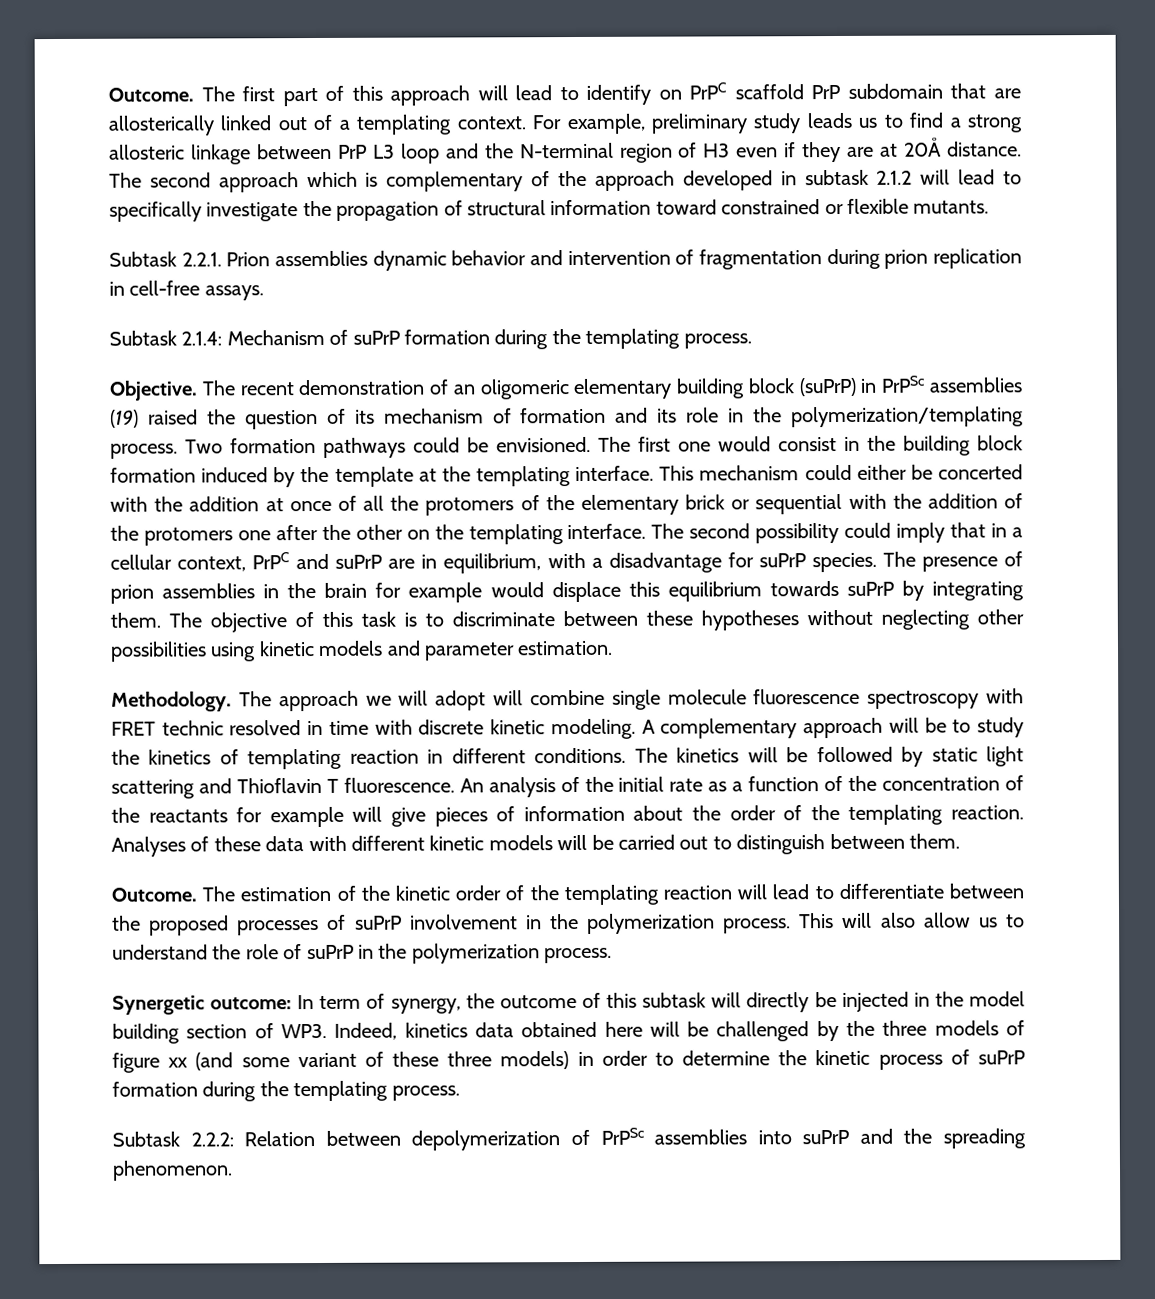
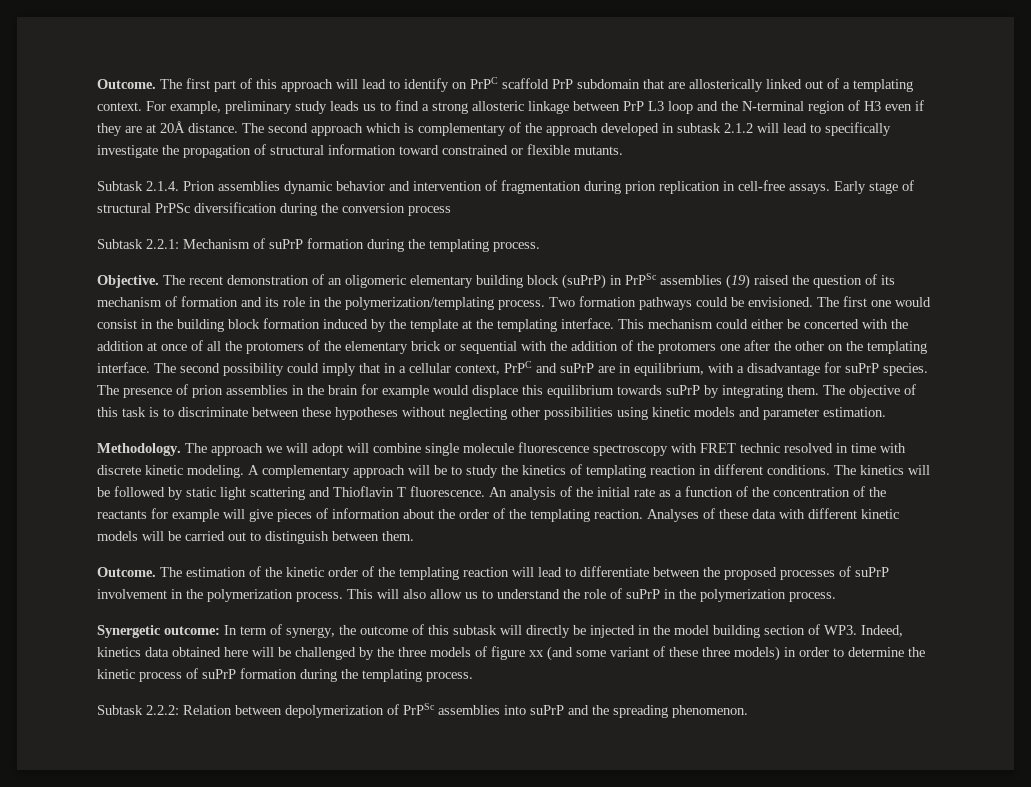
[181,252,222,267] 2.2.1. -> [146,181,179,191] 2.1.4.
[109,330,223,346] // Subtask 2.1.4: -> [834,180,914,194] [97,202,451,216] [97,239,179,249] Early stage of structural PrPSc diversification during the conversion process // Subtask 2.2.1:

